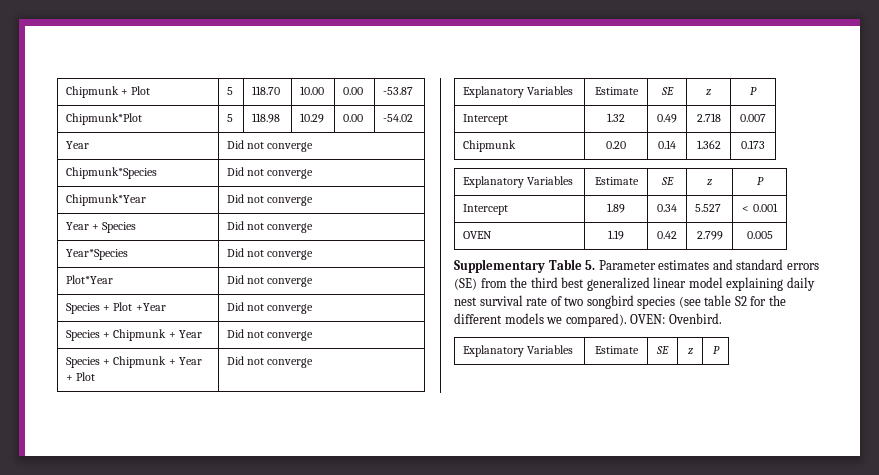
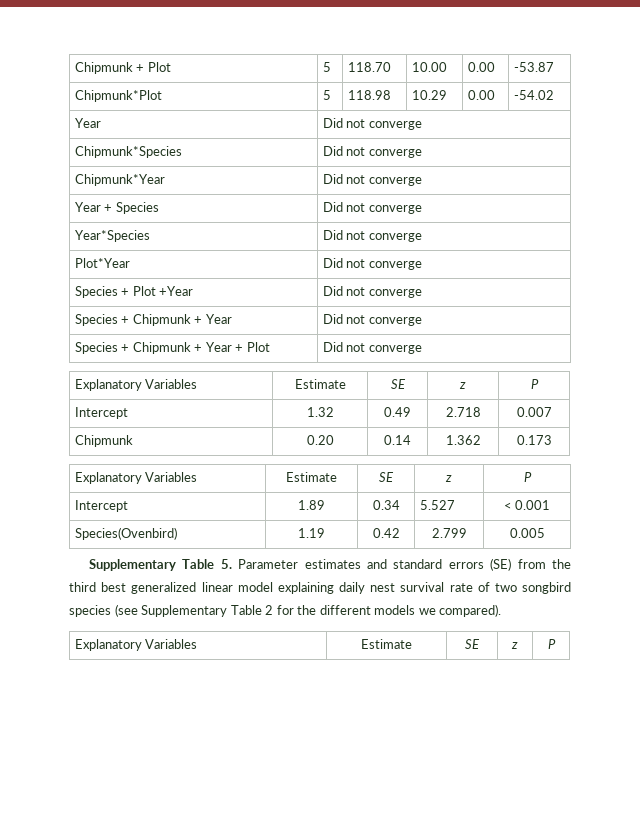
[463,231,493,239] OVEN -> [74,527,177,540] Species(Ovenbird)
[704,295,747,306] table S2 -> [141,605,274,617] Supplementary Table 2
[630,313,722,324] OVEN: Ovenbird. -> (502, 610) none

